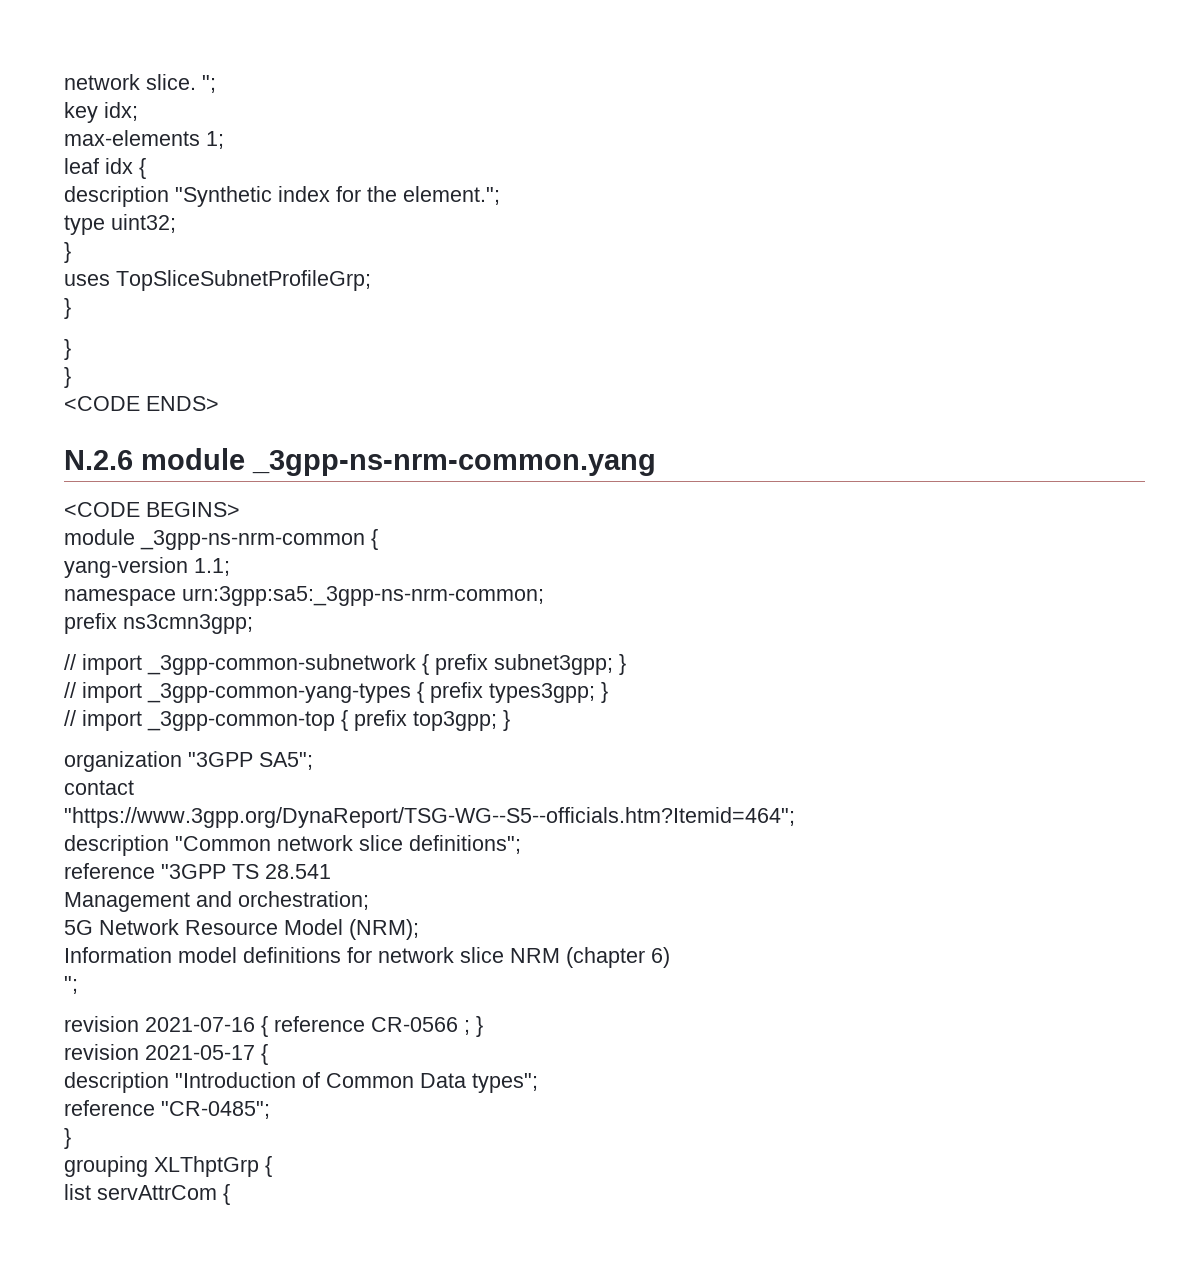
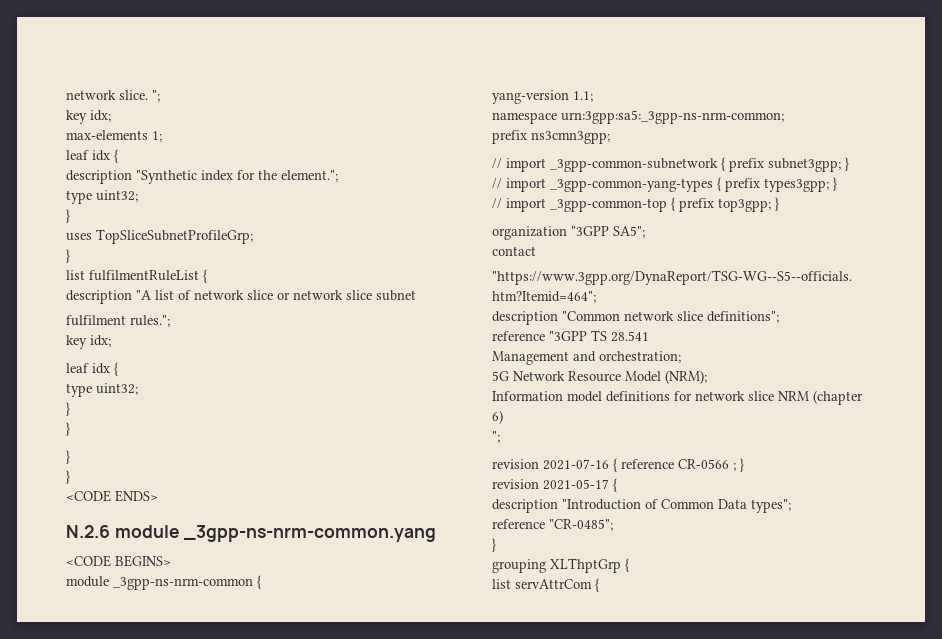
(71, 308) none -> [66,269,207,283] [66,290,416,304] [66,315,170,327] [66,335,111,349] [66,362,118,376] [66,383,138,397] [66,402,70,416] [66,422,70,436] // list fulfilmentRuleList { // description "A list of network slice or network slice subnet // fulfilment rules."; // key idx; // leaf idx { // type uint32; // } // }

